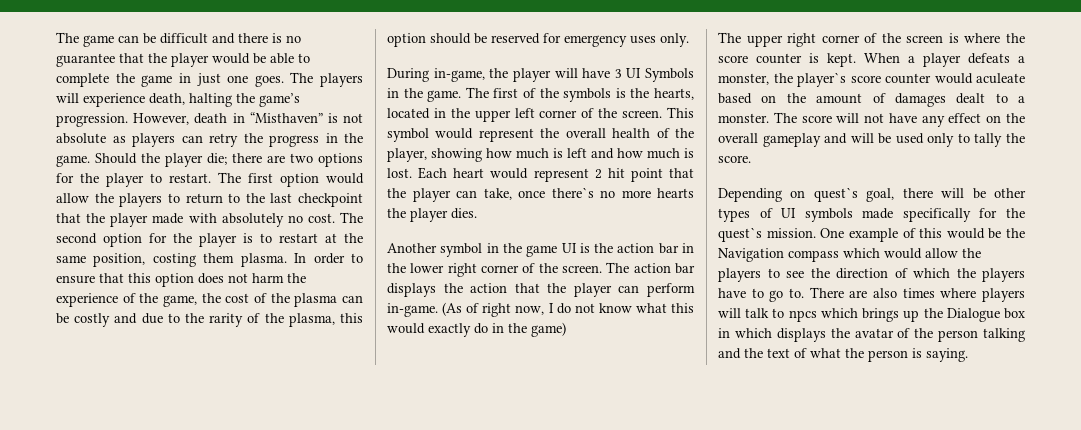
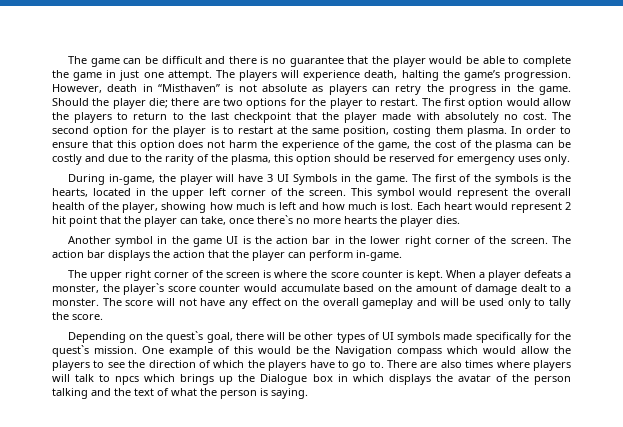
[254,75,284,87] goes. -> [167,70,212,81] attempt.
[442,302,694,317] [387,322,566,337] (As of right now, I do not know what this would exactly do in the game) -> (402, 255) none
[976,73,1025,84] aculeate -> [280,284,340,292] accumulate
[894,93,946,107] damages -> [475,284,518,295] damage
(806, 194) none -> [146,332,164,340] the

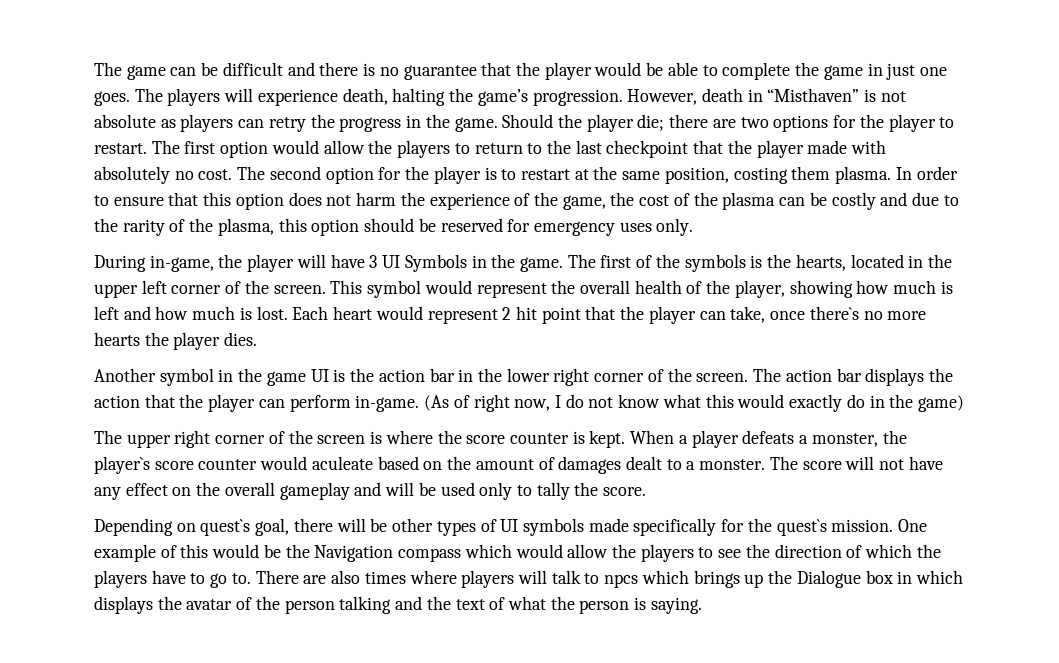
[167,70,212,81] attempt. -> [94,91,130,106] goes.
(402, 255) none -> [424,394,964,412] (As of right now, I do not know what this would exactly do in the game)
[280,284,340,292] accumulate -> [311,456,373,470] aculeate
[475,284,518,295] damage -> [558,456,622,474] damages
[146,332,164,340] the -> (196, 527) none

